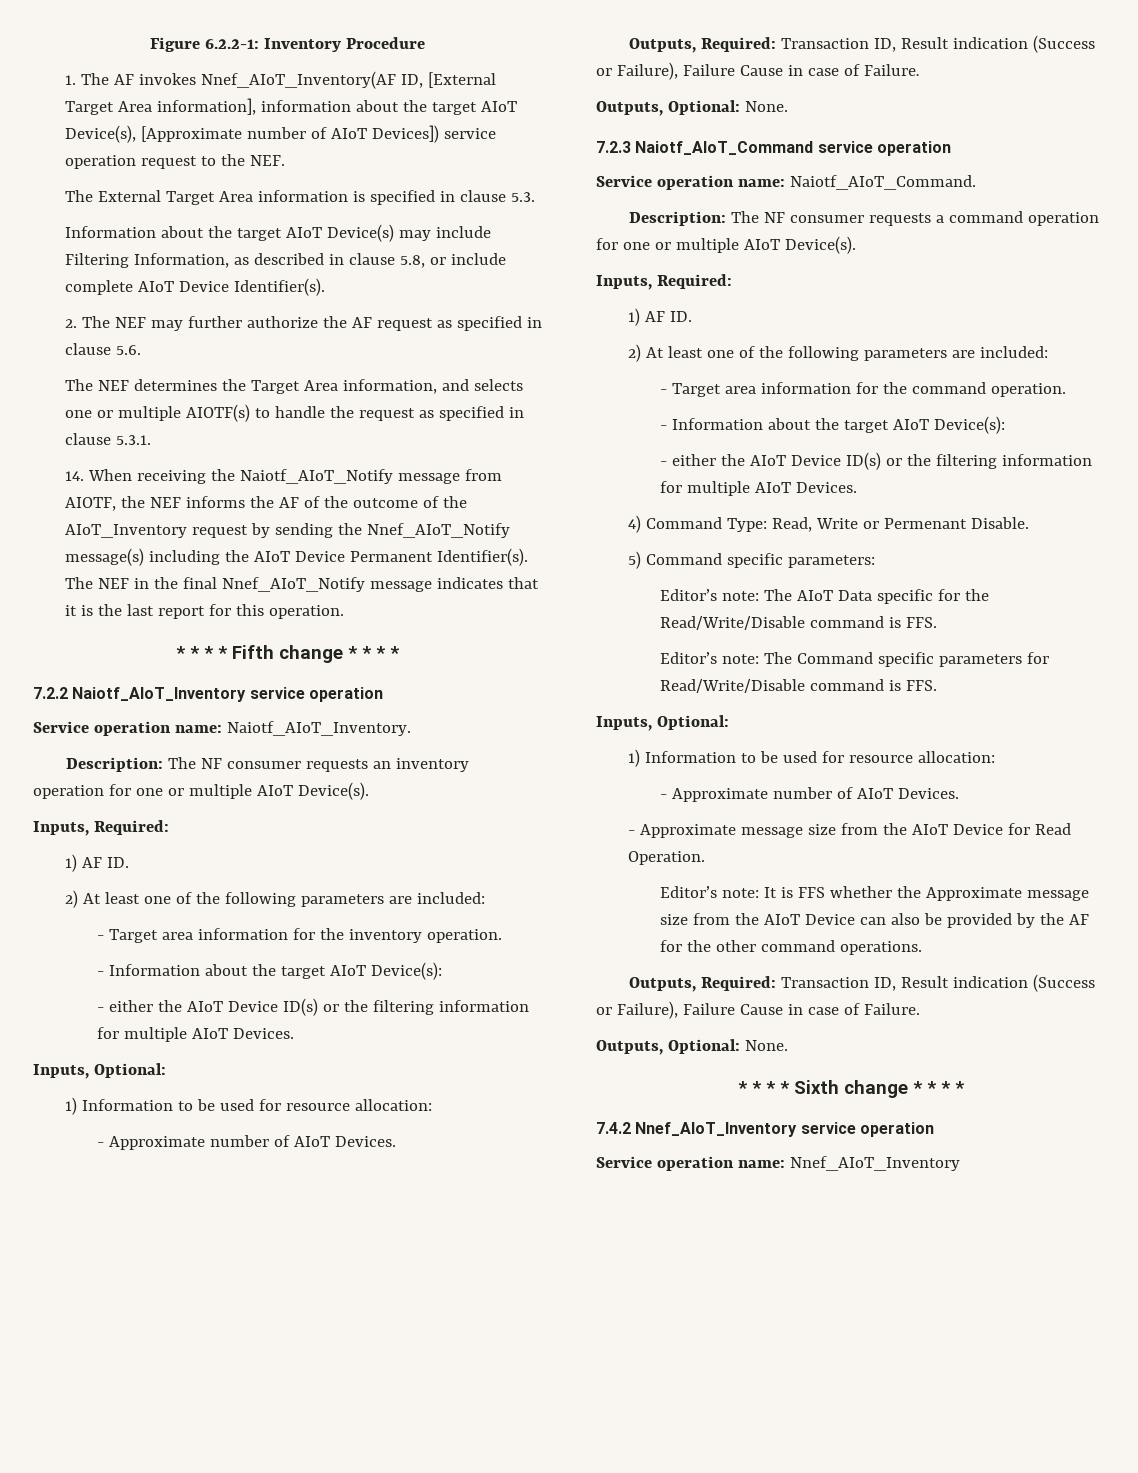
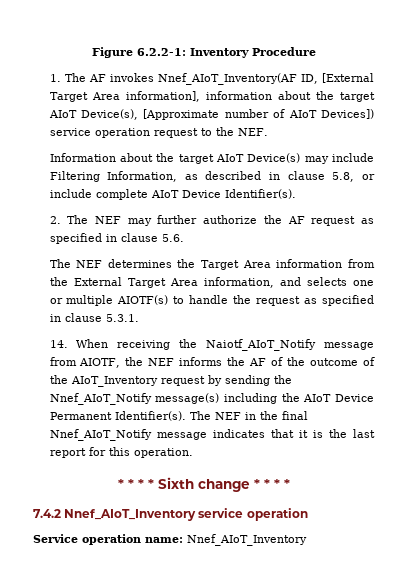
[65,190,535,205] // The External Target Area information is specified in clause 5.3. -> (268, 132) none
(338, 385) none -> [276,259,376,268] [49,277,198,288] information from the External Target Area
[176,645,400,663] [33,687,383,702] [33,721,411,736] [66,757,470,772] [33,782,369,800] [33,820,169,836] [65,854,129,872] [65,890,485,908] [97,928,502,943] [97,962,442,980] [97,998,529,1016] [97,1027,295,1042] [33,1063,166,1079] [65,1097,432,1115] [97,1135,396,1150] [629,35,1096,53] [596,62,920,80] [596,100,788,116] [596,141,951,156] [596,175,976,190] [629,211,1100,226] [596,236,856,254] [596,274,732,290] [628,308,692,326] [628,344,1048,362] [660,382,1066,397] [660,416,1005,434] [660,452,1092,470] [660,481,858,496] [628,515,1029,533] [628,551,875,569] [660,589,989,604] [660,616,938,630] [660,652,1049,667] [660,679,938,693] [596,715,729,731] [628,749,995,767] [660,787,959,802] [628,823,1071,838] [628,851,706,865] [660,886,1089,901] [660,913,1089,928] [660,940,922,955] [629,974,1096,992] [596,1001,920,1019] [596,1039,788,1055] // * * * * Fifth change * * * * // 7.2.2 Naiotf_AIoT_Inventory service operation // Service operation name: Naiotf_AIoT_Inventory. // Description: The NF consumer requests an inventory operation for one or multiple AIoT Device(s). // Inputs, Required: // 1) AF ID. // 2) At least one of the following parameters are included: // - Target area information for the inventory operation. // - Information about the target AIoT Device(s): // - either the AIoT Device ID(s) or the filtering information for multiple AIoT Devices. // Inputs, Optional: // 1) Information to be used for resource allocation: // - Approximate number of AIoT Devices. // Outputs, Required: Transaction ID, Result indication (Success or Failure), Failure Cause in case of Failure. // Outputs, Optional: None. // 7.2.3 Naiotf_AIoT_Command service operation // Service operation name: Naiotf_AIoT_Command. // Description: The NF consumer requests a command operation for one or multiple AIoT Device(s). // Inputs, Required: // 1) AF ID. // 2) At least one of the following parameters are included: // - Target area information for the command operation. // - Information about the target AIoT Device(s): // - either the AIoT Device ID(s) or the filtering information for multiple AIoT Devices. // 4) Command Type: Read, Write or Permenant Disable. // 5) Command specific parameters: // Editor’s note: The AIoT Data specific for the Read/Write/Disable command is FFS. // Editor’s note: The Command specific parameters for Read/Write/Disable command is FFS. // Inputs, Optional: // 1) Information to be used for resource allocation: // - Approximate number of AIoT Devices. // - Approximate message size from the AIoT Device for Read Operation. // Editor’s note: It is FFS whether the Approximate message size from the AIoT Device can also be provided by the AF for the other command operations. // Outputs, Required: Transaction ID, Result indication (Success or Failure), Failure Cause in case of Failure. // Outputs, Optional: None. -> (193, 453) none

